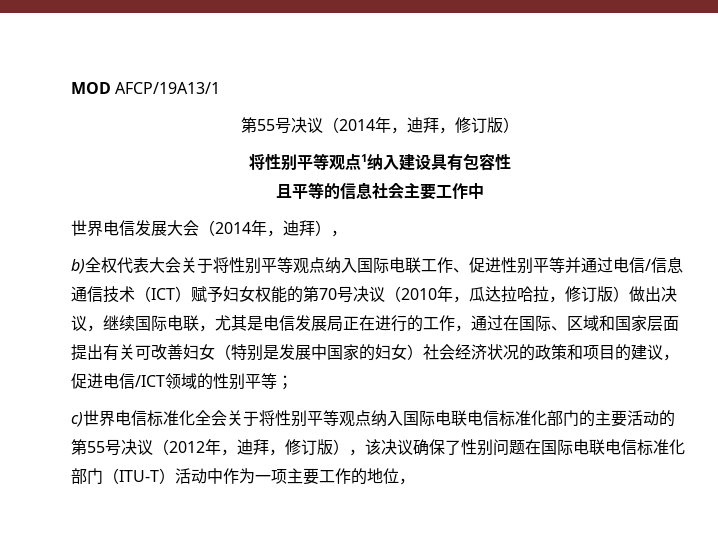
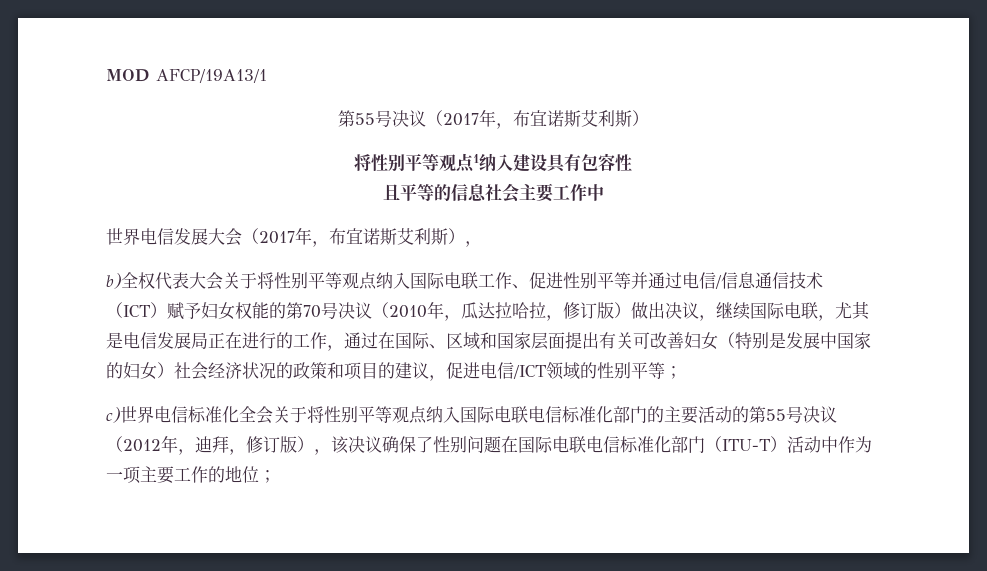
[339,117,503,134] 2014年，迪拜，修订版 -> [442,109,632,129] 2017年，布宜诺斯艾利斯
[215,220,315,237] 2014年，迪拜 -> [259,227,448,247] 2017年，布宜诺斯艾利斯
[399,478,415,485] ， -> [259,470,276,483] ；

